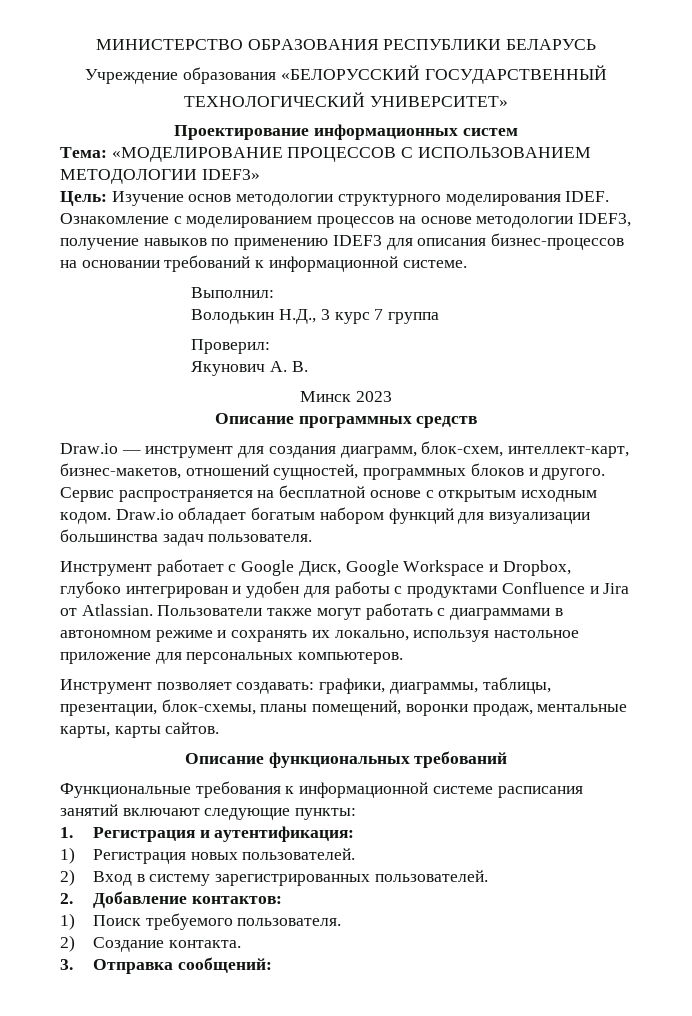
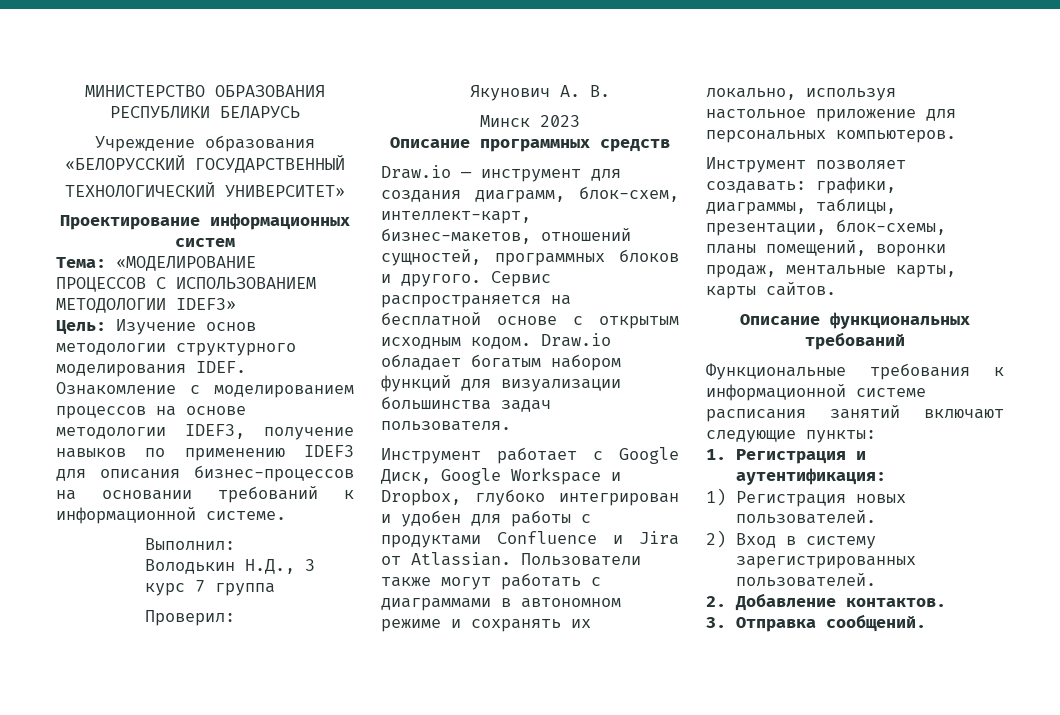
[191,896,282,904] [60,913,342,930] [60,935,241,952] контактов: // 1) Поиск требуемого пользователя. // 2) Создание контакта. -> [846,598,947,607] контактов.
[177,957,272,973] сообщений: -> [826,614,927,632] сообщений.

